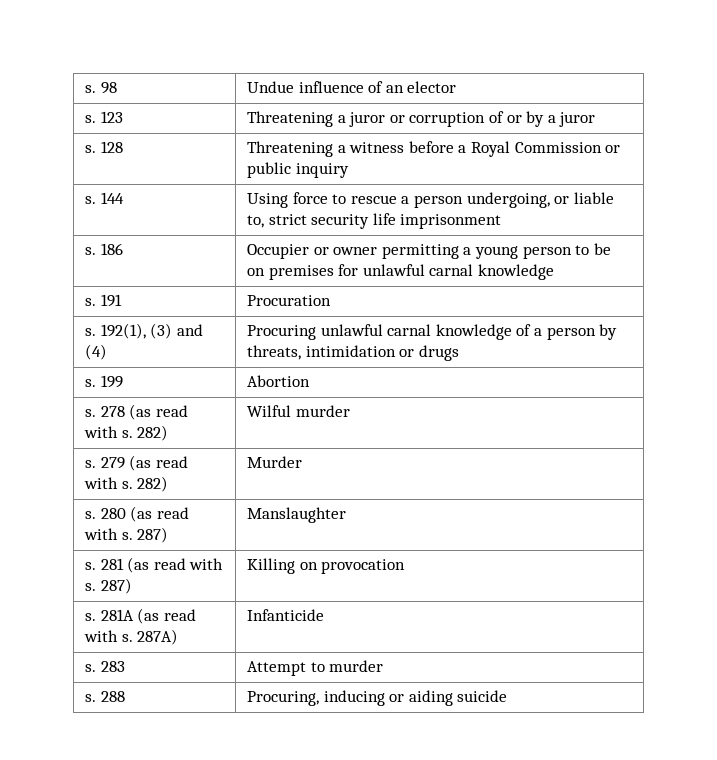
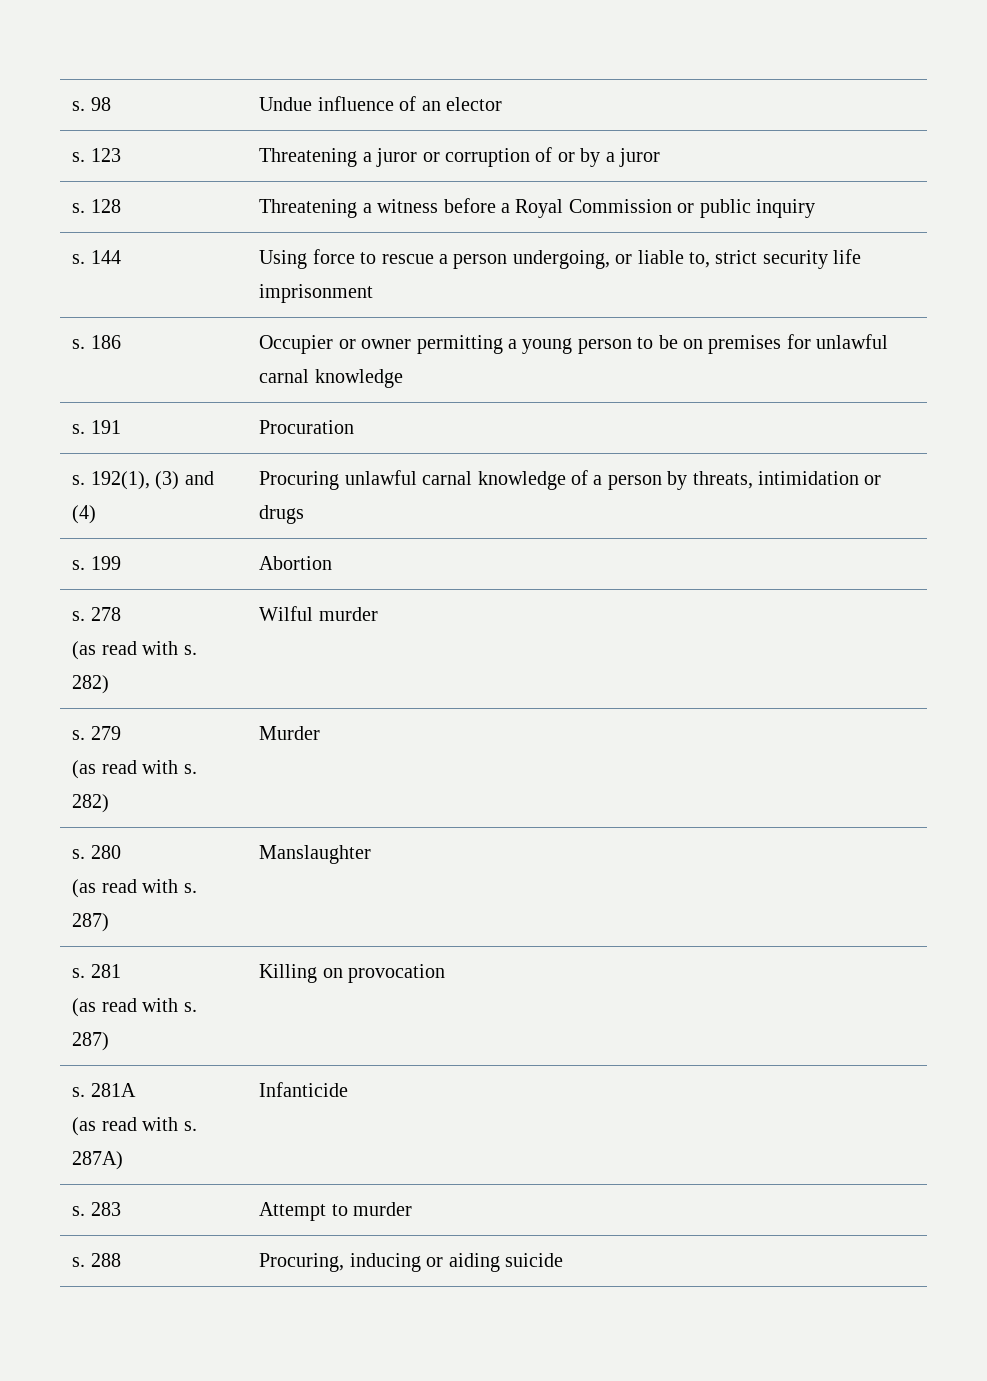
(125, 411) none -> (121, 614) //
(125, 463) none -> (121, 733) //
(126, 513) none -> (121, 852) //
(124, 564) none -> (121, 971) //
(134, 615) none -> (136, 1090) //

